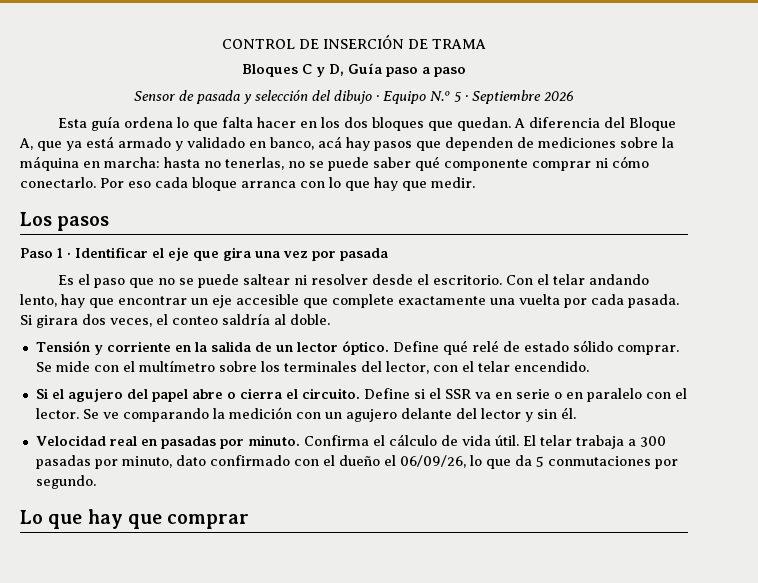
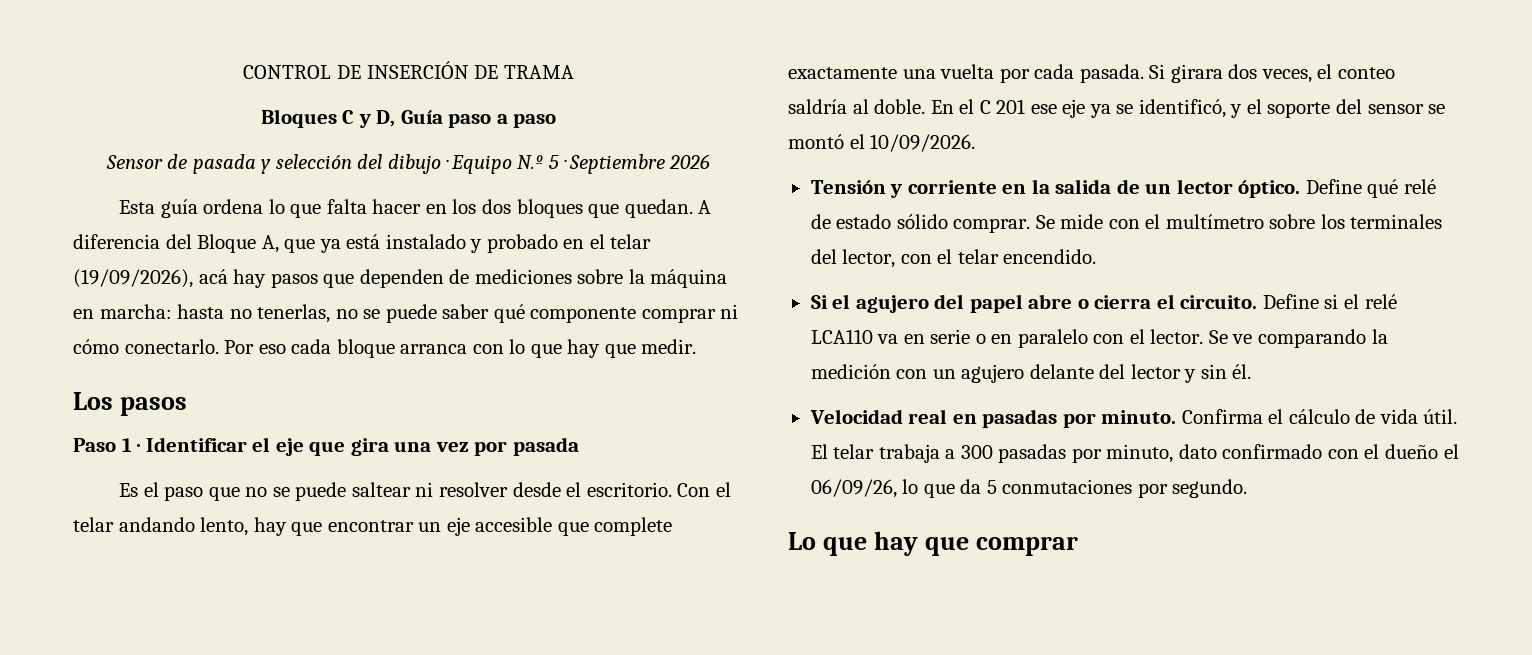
[118,137,314,151] armado y validado en banco, -> [385,234,652,253] [73,269,193,288] instalado y probado en el telar (19/09/2026),
(330, 319) none -> [930,99,1446,118] [788,134,976,152] En el C 201 ese eje ya se identificó, y el soporte del sensor se montó el 10/09/2026.
[444,389,471,399] SSR -> [1364,294,1397,309] [810,329,873,344] relé LCA110

